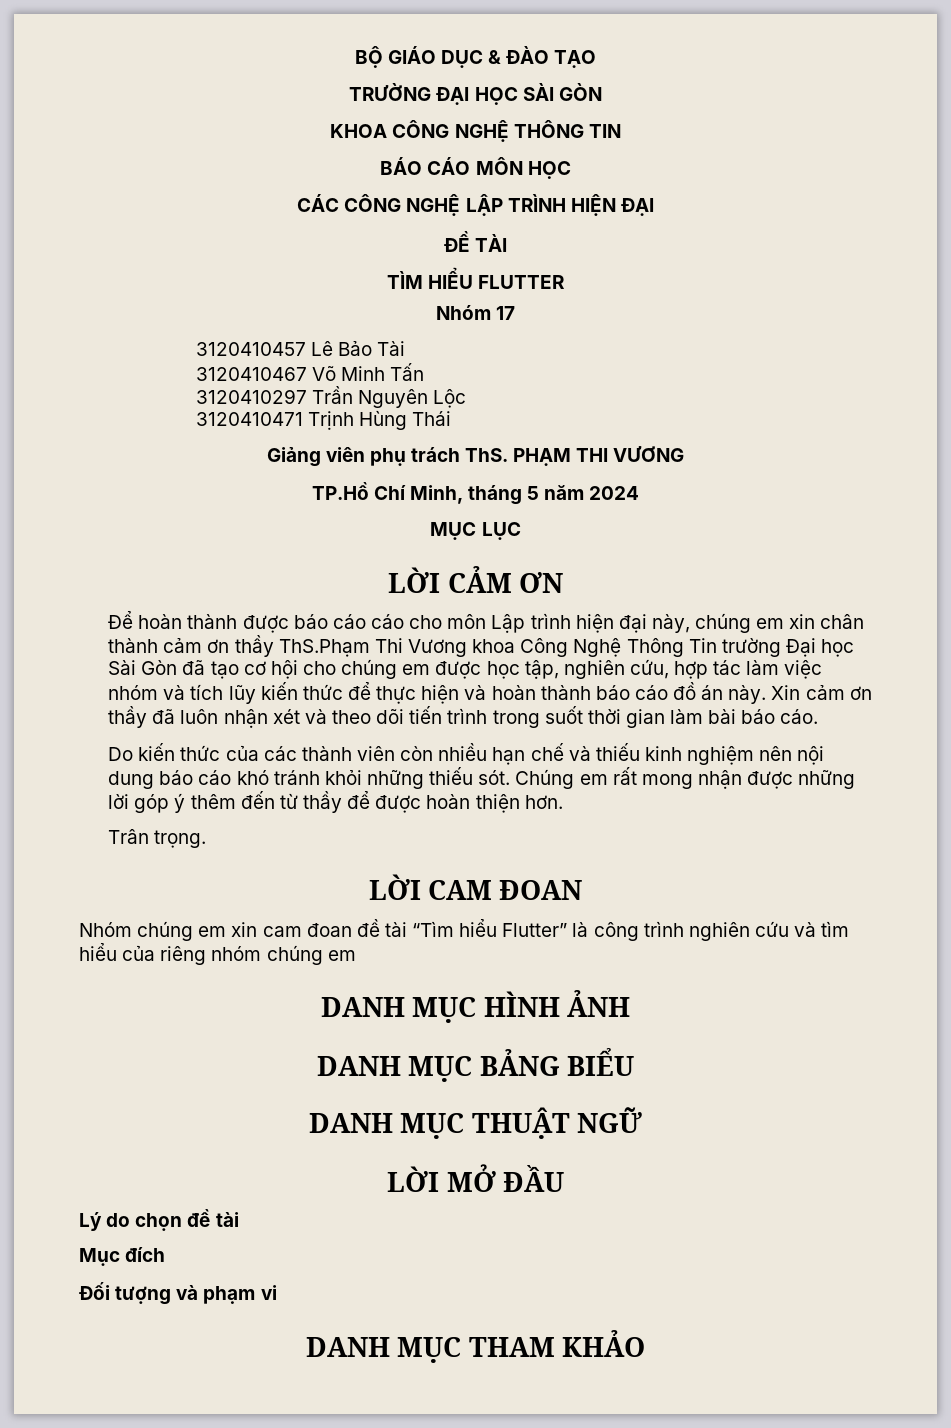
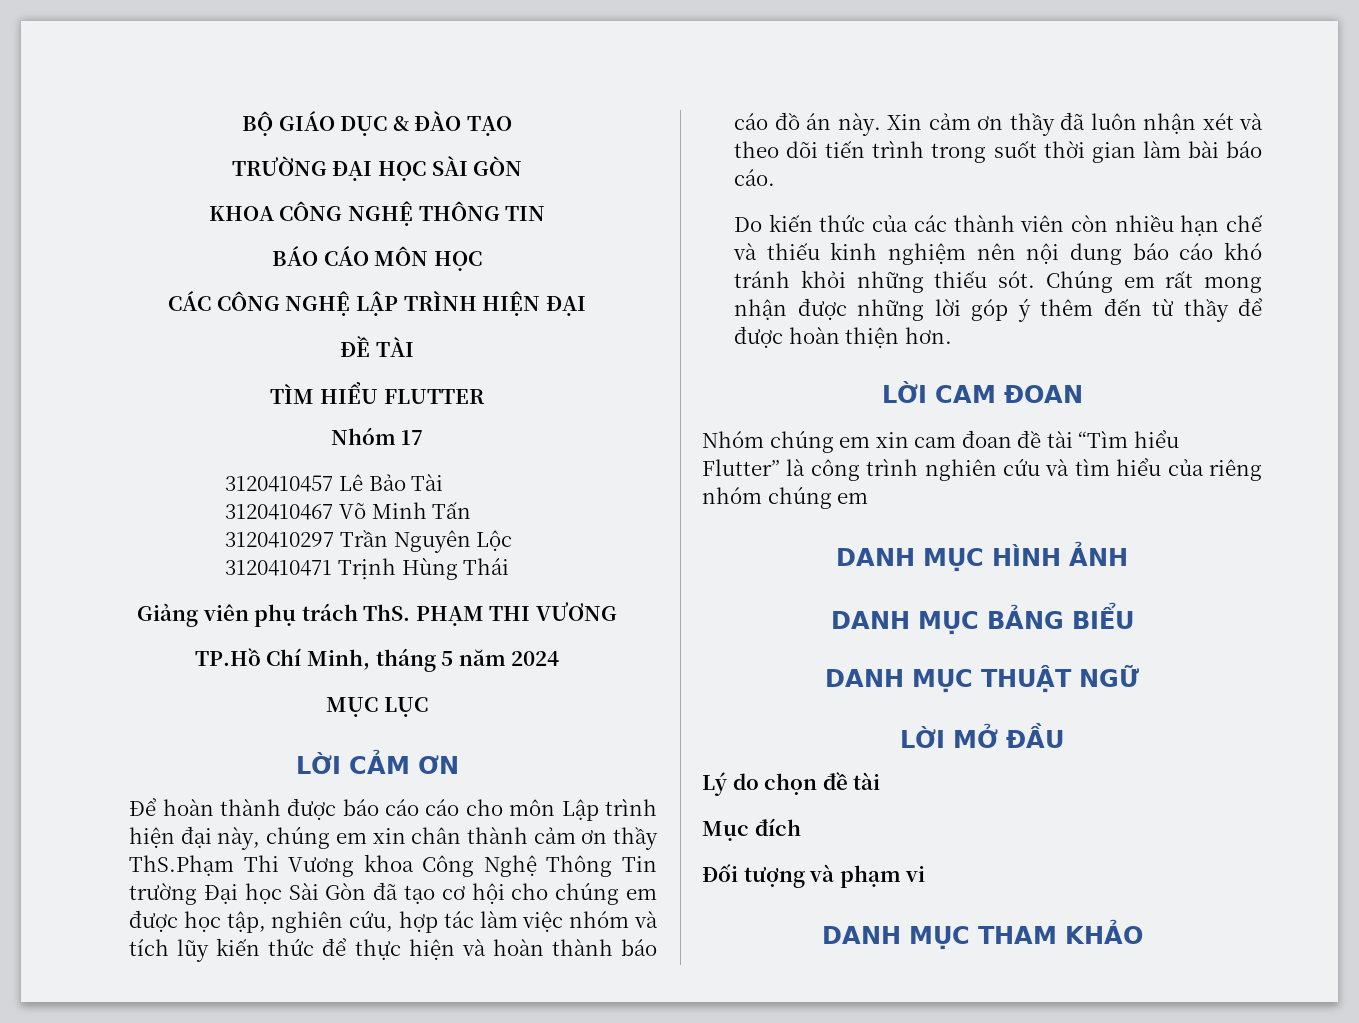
[108,829,207,848] // Trân trọng. -> (952, 335) none

